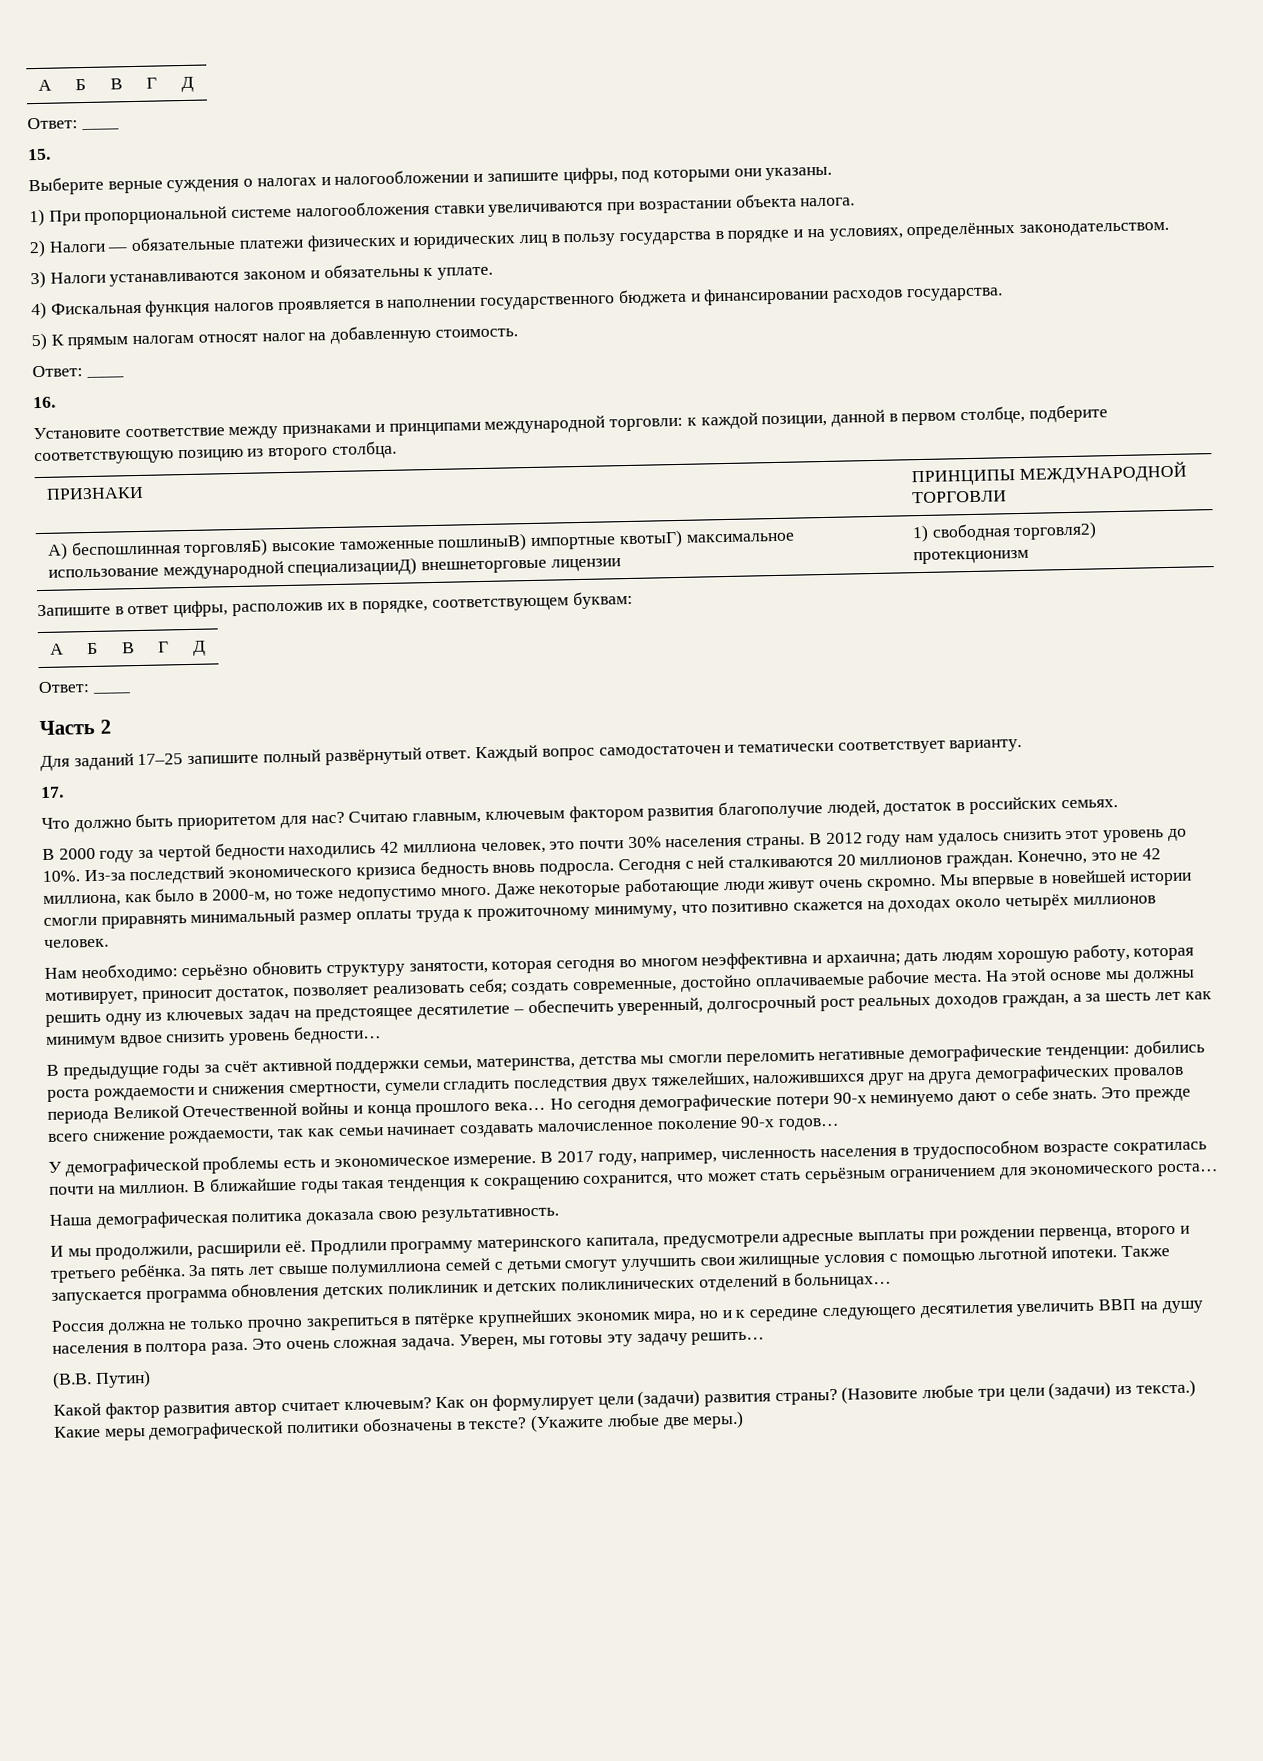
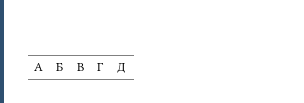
[37,79,52,91] [74,78,86,91] [109,78,123,90] [145,77,157,89] [180,76,194,93] [27,117,119,131] [27,148,51,161] [28,166,833,196] [29,193,856,227] [29,221,1170,258] [30,263,494,289] [31,286,1003,320] [31,324,518,351] [32,365,124,379] [33,396,56,409] [33,404,1108,440] [34,440,397,466] [45,486,144,500] [910,461,1187,487] [911,490,1007,504] [46,529,795,560] [47,557,621,580] [911,521,1098,543] [912,549,1029,565] [37,590,633,618] [49,643,64,655] [86,642,98,655] [121,642,135,654] [157,641,169,653] [192,640,206,656] [38,681,131,694] [39,719,111,736] [40,738,1023,772] [40,786,64,799] [41,796,1118,833] [42,828,1187,863] [42,848,1162,885] [43,869,1192,908] [43,894,1156,929] [44,938,109,949] [44,943,1195,983] [45,968,1195,1005] [45,991,1212,1027] [46,1025,382,1049] [46,1039,1205,1080] [47,1064,1184,1102] [47,1086,1191,1124] [48,1116,840,1144] [48,1139,1207,1177] [49,1163,1220,1195] [49,1207,559,1230] [50,1225,1190,1261] [50,1245,1170,1283] [51,1270,893,1305] [51,1298,1203,1335] [52,1331,766,1357] [52,1369,151,1389] [53,1379,1196,1419] [54,1410,745,1441] A | Б | В | Г | Д // Ответ: ____ // 15. // Выберите верные суждения о налогах и налогообложении и запишите цифры, под которыми они указаны. // 1) При пропорциональной системе налогообложения ставки увеличиваются при возрастании объекта налога. // 2) Налоги — обязательные платежи физических и юридических лиц в пользу государства в порядке и на условиях, определённых законодательством. // 3) Налоги устанавливаются законом и обязательны к уплате. // 4) Фискальная функция налогов проявляется в наполнении государственного бюджета и финансировании расходов государства. // 5) К прямым налогам относят налог на добавленную стоимость. // Ответ: ____ // 16. // Установите соответствие между признаками и принципами международной торговли: к каждой позиции, данной в первом столбце, подберите соответствующую позицию из второго столбца. // ПРИЗНАКИ | ПРИНЦИПЫ МЕЖДУНАРОДНОЙ ТОРГОВЛИ // А) беспошлинная торговляБ) высокие таможенные пошлиныВ) импортные квотыГ) максимальное использование международной специализацииД) внешнеторговые лицензии | 1) свободная торговля2) протекционизм // Запишите в ответ цифры, расположив их в порядке, соответствующем буквам: // A | Б | В | Г | Д // Ответ: ____ // Часть 2 // Для заданий 17–25 запишите полный развёрнутый ответ. Каждый вопрос самодостаточен и тематически соответствует варианту. // 17. // Что должно быть приоритетом для нас? Считаю главным, ключевым фактором развития благополучие людей, достаток в российских семьях. // В 2000 году за чертой бедности находились 42 миллиона человек, это почти 30% населения страны. В 2012 году нам удалось снизить этот уровень до 10%. Из-за последствий экономического кризиса бедность вновь подросла. Сегодня с ней сталкиваются 20 миллионов граждан. Конечно, это не 42 миллиона, как было в 2000-м, но тоже недопустимо много. Даже некоторые работающие люди живут очень скромно. Мы впервые в новейшей истории смогли приравнять минимальный размер оплаты труда к прожиточному минимуму, что позитивно скажется на доходах около четырёх миллионов человек. // Нам необходимо: серьёзно обновить структуру занятости, которая сегодня во многом неэффективна и архаична; дать людям хорошую работу, которая мотивирует, приносит достаток, позволяет реализовать себя; создать современные, достойно оплачиваемые рабочие места. На этой основе мы должны решить одну из ключевых задач на предстоящее десятилетие – обеспечить уверенный, долгосрочный рост реальных доходов граждан, а за шесть лет как минимум вдвое снизить уровень бедности… // В предыдущие годы за счёт активной поддержки семьи, материнства, детства мы смогли переломить негативные демографические тенденции: добились роста рождаемости и снижения смертности, сумели сгладить последствия двух тяжелейших, наложившихся друг на друга демографических провалов периода Великой Отечественной войны и конца прошлого века… Но сегодня демографические потери 90-х неминуемо дают о себе знать. Это прежде всего снижение рождаемости, так как семьи начинает создавать малочисленное поколение 90-х годов… // У демографической проблемы есть и экономическое измерение. В 2017 году, например, численность населения в трудоспособном возрасте сократилась почти на миллион. В ближайшие годы такая тенденция к сокращению сохранится, что может стать серьёзным ограничением для экономического роста… // Наша демографическая политика доказала свою результативность. // И мы продолжили, расширили её. Продлили программу материнского капитала, предусмотрели адресные выплаты при рождении первенца, второго и третьего ребёнка. За пять лет свыше полумиллиона семей с детьми смогут улучшить свои жилищные условия с помощью льготной ипотеки. Также запускается программа обновления детских поликлиник и детских поликлинических отделений в больницах… // Россия должна не только прочно закрепиться в пятёрке крупнейших экономик мира, но и к середине следующего десятилетия увеличить ВВП на душу населения в полтора раза. Это очень сложная задача. Уверен, мы готовы эту задачу решить… // (В.В. Путин) // Какой фактор развития автор считает ключевым? Как он формулирует цели (задачи) развития страны? (Назовите любые три цели (задачи) из текста.) Какие меры демографической политики обозначены в тексте? (Укажите любые две меры.) -> [34,63,44,71] [56,62,64,71] [77,63,85,71] [97,63,105,71] [117,62,126,73] A | Б | В | Г | Д

